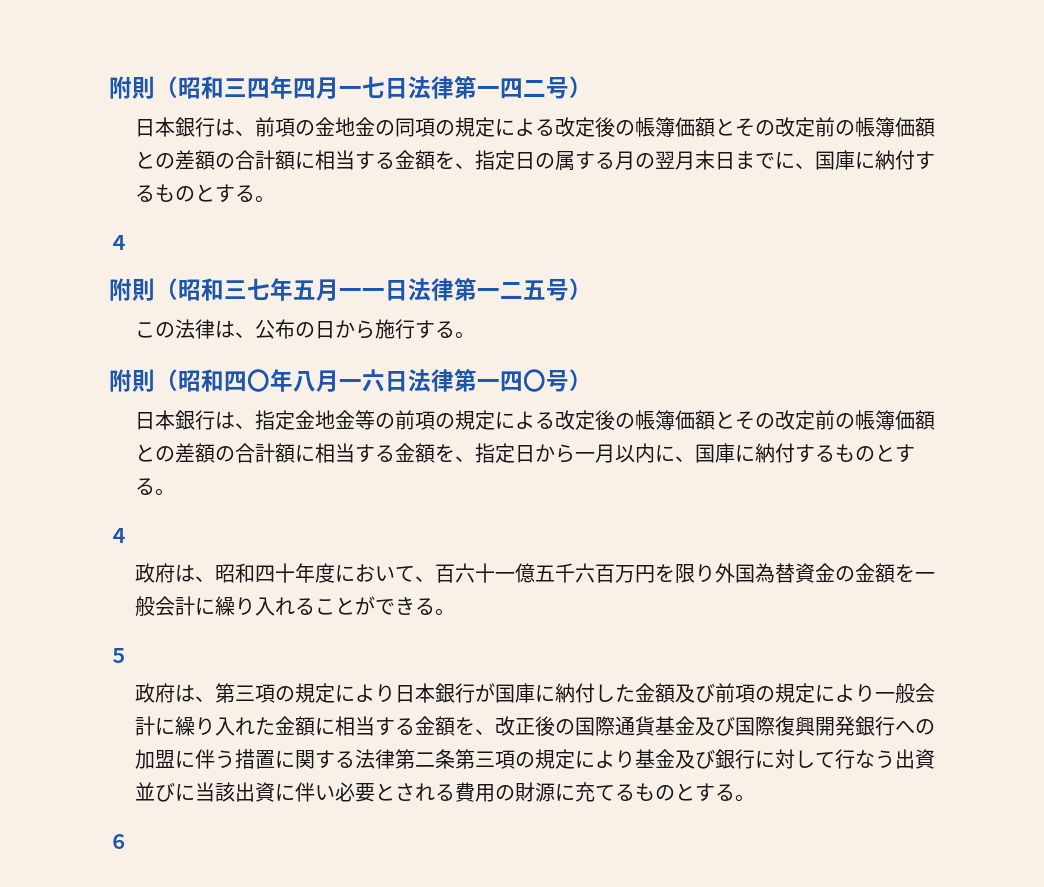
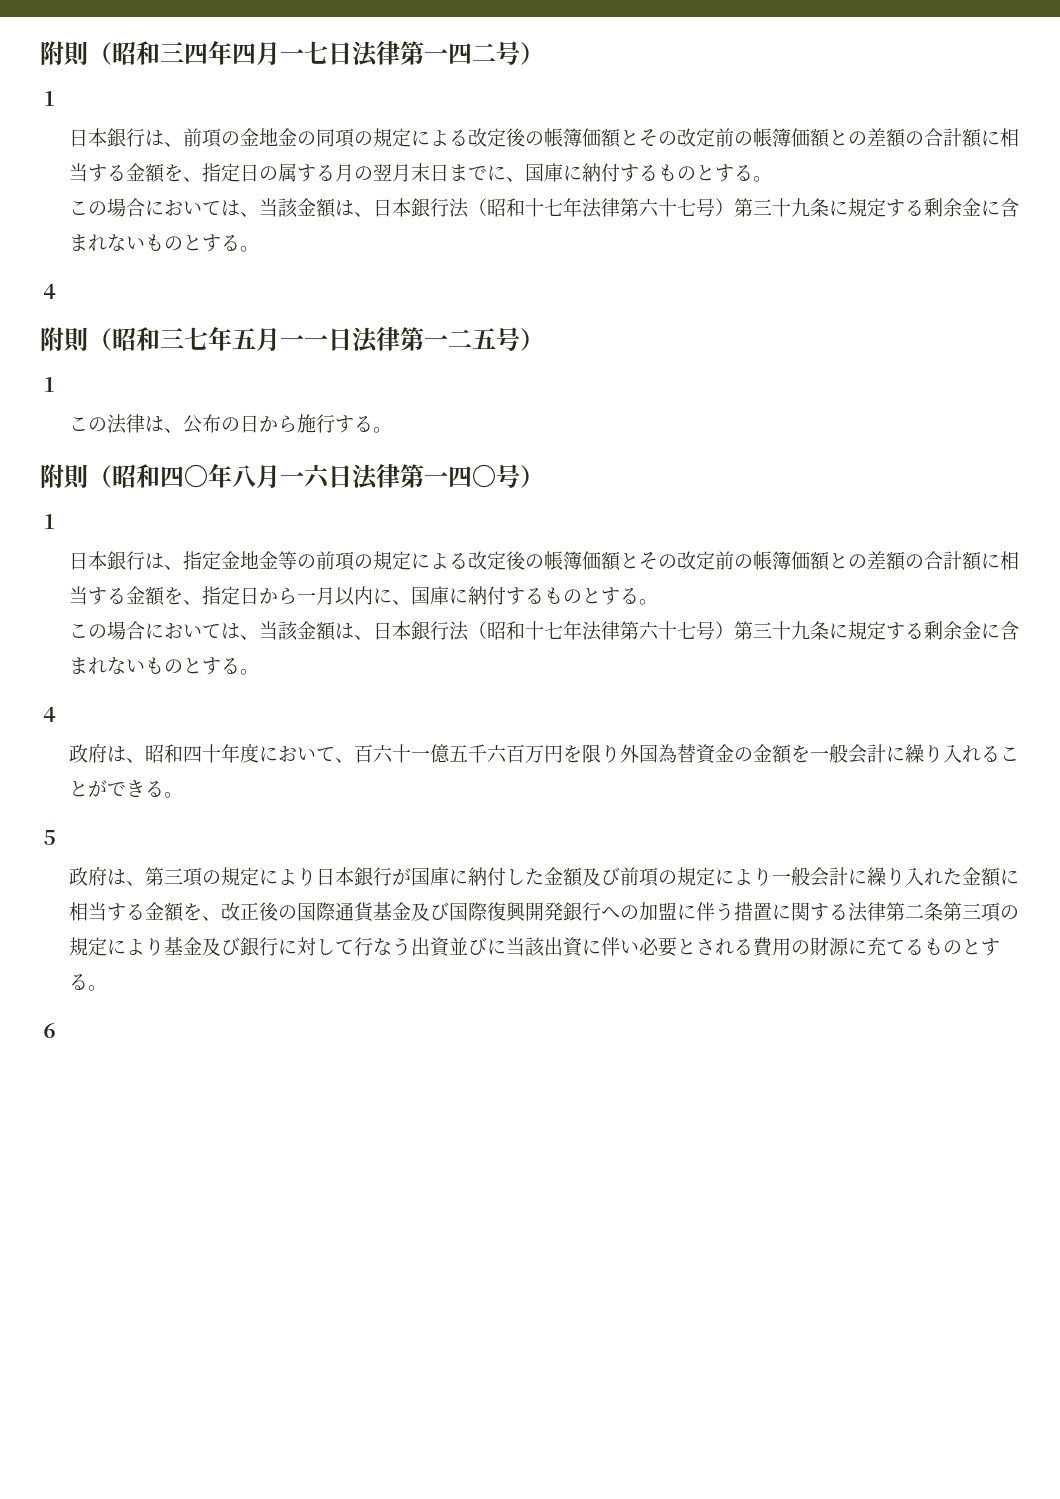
(592, 87) none -> [40,91,59,106] // １
(275, 199) none -> [69,198,1020,218] [69,234,260,252] // この場合においては、当該金額は、日本銀行法（昭和十七年法律第六十七号）第三十九条に規定する剰余金に含まれないものとする。
(592, 289) none -> [40,377,59,392] // １
(592, 380) none -> [40,514,59,529] // １
(175, 492) none -> [69,621,1020,641] [69,657,260,675] // この場合においては、当該金額は、日本銀行法（昭和十七年法律第六十七号）第三十九条に規定する剰余金に含まれないものとする。

